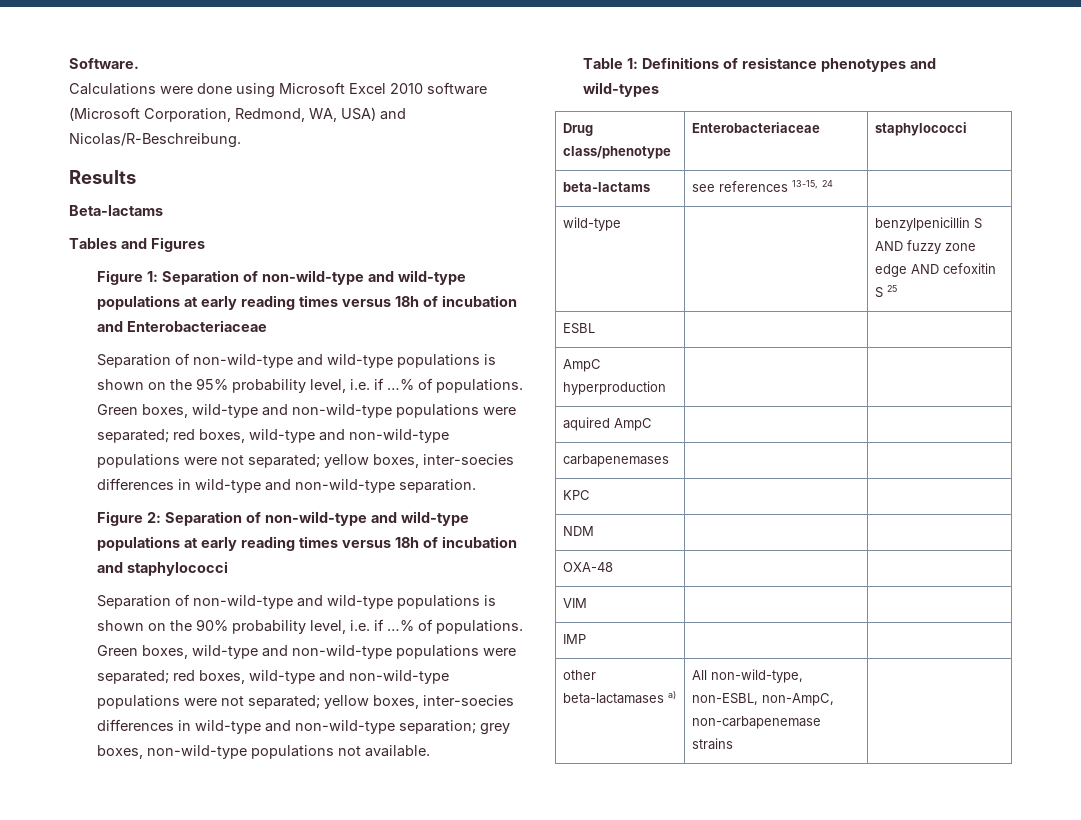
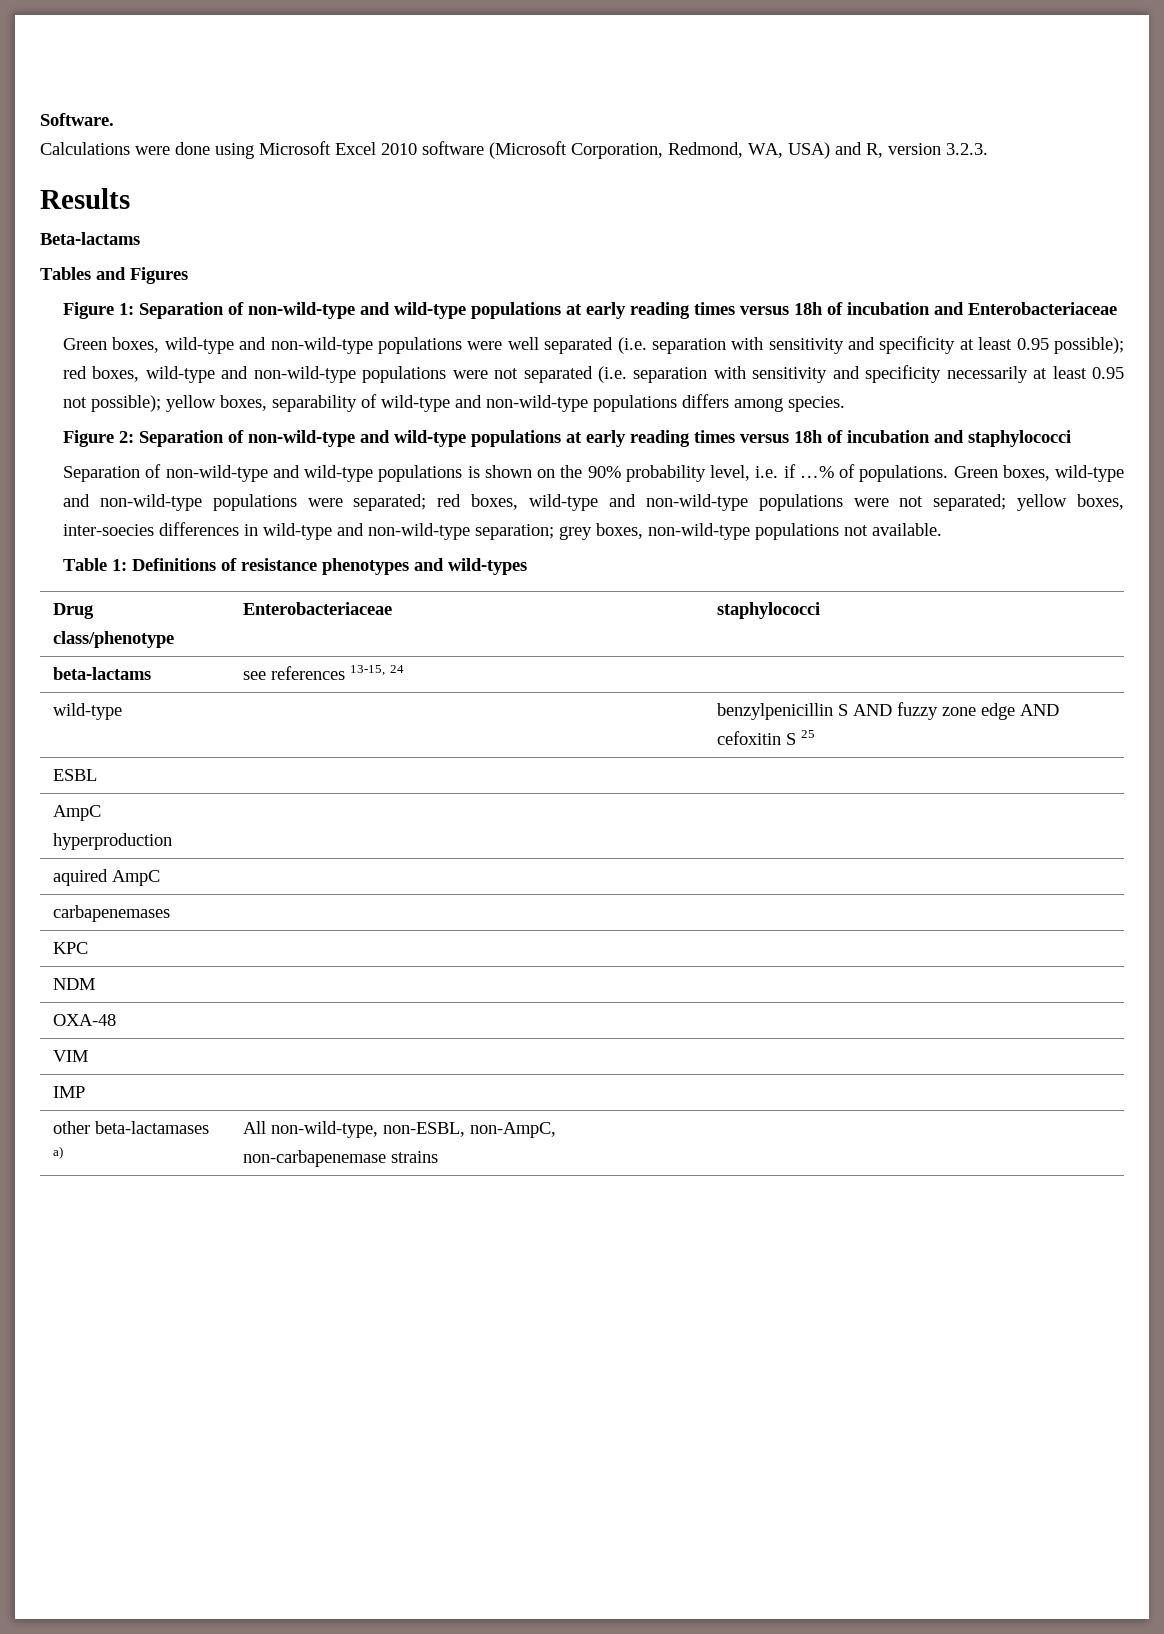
[69,133,241,148] Nicolas/R-Beschreibung. -> [866,143,988,158] R, version 3.2.3.
[97,353,497,368] [97,378,524,393] [97,404,517,418] [97,429,450,443] [97,454,515,468] [97,478,477,493] Separation of non-wild-type and wild-type populations is shown on the 95% probability level, i.e. if …% of populations. Green boxes, wild-type and non-wild-type populations were separated; red boxes, wild-type and non-wild-type populations were not separated; yellow boxes, inter-soecies differences in wild-type and non-wild-type separation. -> [63,336,1124,354] [63,365,1124,383] [63,394,846,412] Green boxes, wild-type and non-wild-type populations were well separated (i.e. separation with sensitivity and specificity at least 0.95 possible); red boxes, wild-type and non-wild-type populations were not separated (i.e. separation with sensitivity and specificity necessarily at least 0.95 not possible); yellow boxes, separability of wild-type and non-wild-type populations differs among species.

